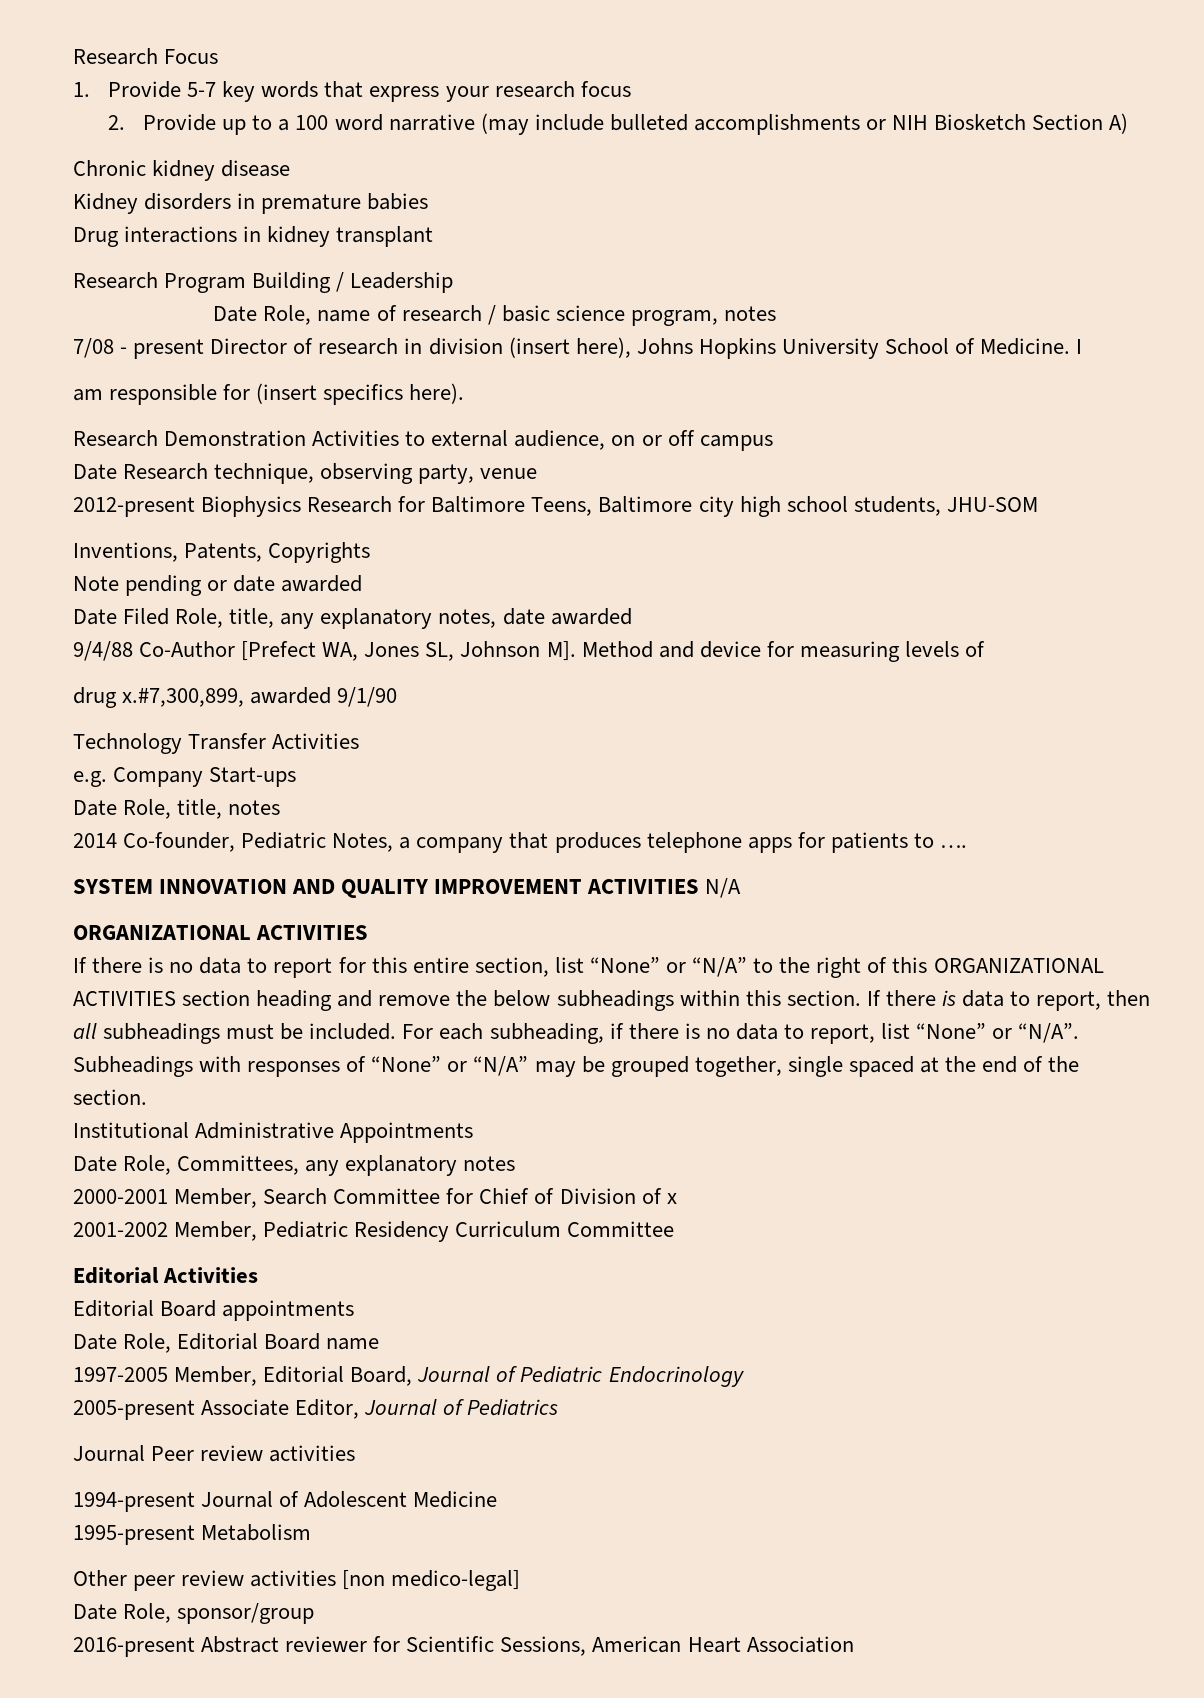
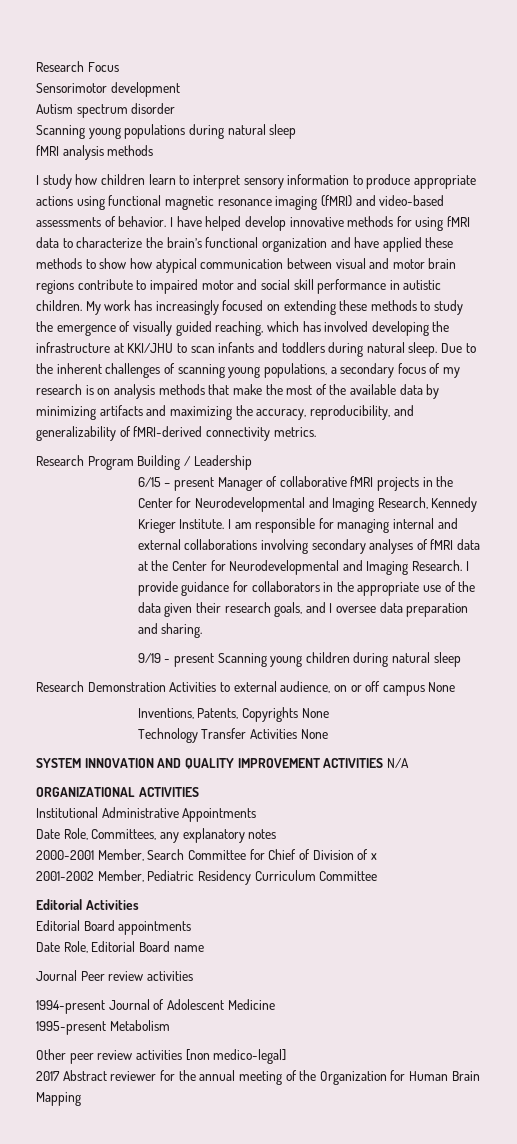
[73,81,631,102] [108,113,1129,135] [73,160,291,181] [73,193,429,214] [73,226,434,247] 1. Provide 5-7 key words that express your research focus // 2. Provide up to a 100 word narrative (may include bulleted accomplishments or NIH Biosketch Section A) // Chronic kidney disease // Kidney disorders in premature babies // Drug interactions in kidney transplant -> [36,82,180,97] [36,103,176,118] [36,124,297,139] [36,145,154,160] [36,174,477,189] [36,195,445,210] [36,216,471,231] [36,237,454,252] [36,258,457,273] [36,279,442,294] [36,300,464,315] [36,321,450,336] [36,342,476,357] [36,363,461,378] [36,384,440,399] [36,405,414,420] [36,426,316,441] Sensorimotor development // Autism spectrum disorder // Scanning young populations during natural sleep // fMRI analysis methods // I study how children learn to interpret sensory information to produce appropriate actions using functional magnetic resonance imaging (fMRI) and video-based assessments of behavior. I have helped develop innovative methods for using fMRI data to characterize the brain’s functional organization and have applied these methods to show how atypical communication between visual and motor brain regions contribute to impaired motor and social skill performance in autistic children. My work has increasingly focused on extending these methods to study the emergence of visually guided reaching, which has involved developing the infrastructure at KKI/JHU to scan infants and toddlers during natural sleep. Due to the inherent challenges of scanning young populations, a secondary focus of my research is on analysis methods that make the most of the available data by minimizing artifacts and maximizing the accuracy, reproducibility, and generalizability of fMRI-derived connectivity metrics.
[213,305,777,326] [73,337,1083,359] Date Role, name of research / basic science program, notes // 7/08 - present Director of research in division (insert here), Johns Hopkins University School of Medicine. I // -> [137,476,454,491] [137,497,478,512] [137,519,231,533] 6/15 – present Manager of collaborative fMRI projects in the Center for Neurodevelopmental and Imaging Research, Kennedy Krieger Institute. I
[256,383,465,405] (insert specifics here). -> [337,518,458,533] [137,539,481,554] [137,560,469,575] [137,581,476,596] [137,602,469,617] [137,623,203,638] [137,652,461,667] managing internal and external collaborations involving secondary analyses of fMRI data at the Center for Neurodevelopmental and Imaging Research. I provide guidance for collaborators in the appropriate use of the data given their research goals, and I oversee data preparation and sharing. // 9/19 - present Scanning young children during natural sleep
[73,463,538,484] [73,496,1038,517] [73,542,371,563] [73,575,363,596] [73,608,632,629] [73,641,986,662] [73,687,398,708] [73,733,360,754] [73,767,297,787] [73,799,281,819] [73,832,967,853] // Date Research technique, observing party, venue // 2012-present Biophysics Research for Baltimore Teens, Baltimore city high school students, JHU-SOM // Inventions, Patents, Copyrights // Note pending or date awarded // Date Filed Role, title, any explanatory notes, date awarded // 9/4/88 Co-Author [Prefect WA, Jones SL, Johnson M]. Method and device for measuring levels of // drug x.#7,300,899, awarded 9/1/90 // Technology Transfer Activities // e.g. Company Start-ups // Date Role, title, notes // 2014 Co-founder, Pediatric Notes, a company that produces telephone apps for patients to …. -> [428,682,456,692] [137,707,329,722] [137,728,328,743] None // Inventions, Patents, Copyrights None // Technology Transfer Activities None
[73,957,1104,978] [73,990,1151,1011] [73,1023,1080,1044] [73,1056,1080,1077] [73,1089,147,1105] // If there is no data to report for this entire section, list “None” or “N/A” to the right of this ORGANIZATIONAL ACTIVITIES section heading and remove the below subheadings within this section. If there is data to report, then all subheadings must be included. For each subheading, if there is no data to report, list “None” or “N/A”. Subheadings with responses of “None” or “N/A” may be grouped together, single spaced at the end of the section. -> (199, 792) none
[73,1366,744,1387] [73,1399,559,1420] // 1997-2005 Member, Editorial Board, Journal of Pediatric Endocrinology // 2005-present Associate Editor, Journal of Pediatrics -> (204, 948) none
[73,1603,315,1624] [73,1636,854,1657] Date Role, sponsor/group // 2016-present Abstract reviewer for Scientific Sessions, American Heart Association -> [36,1070,480,1085] [36,1092,81,1106] 2017 Abstract reviewer for the annual meeting of the Organization for Human Brain Mapping

